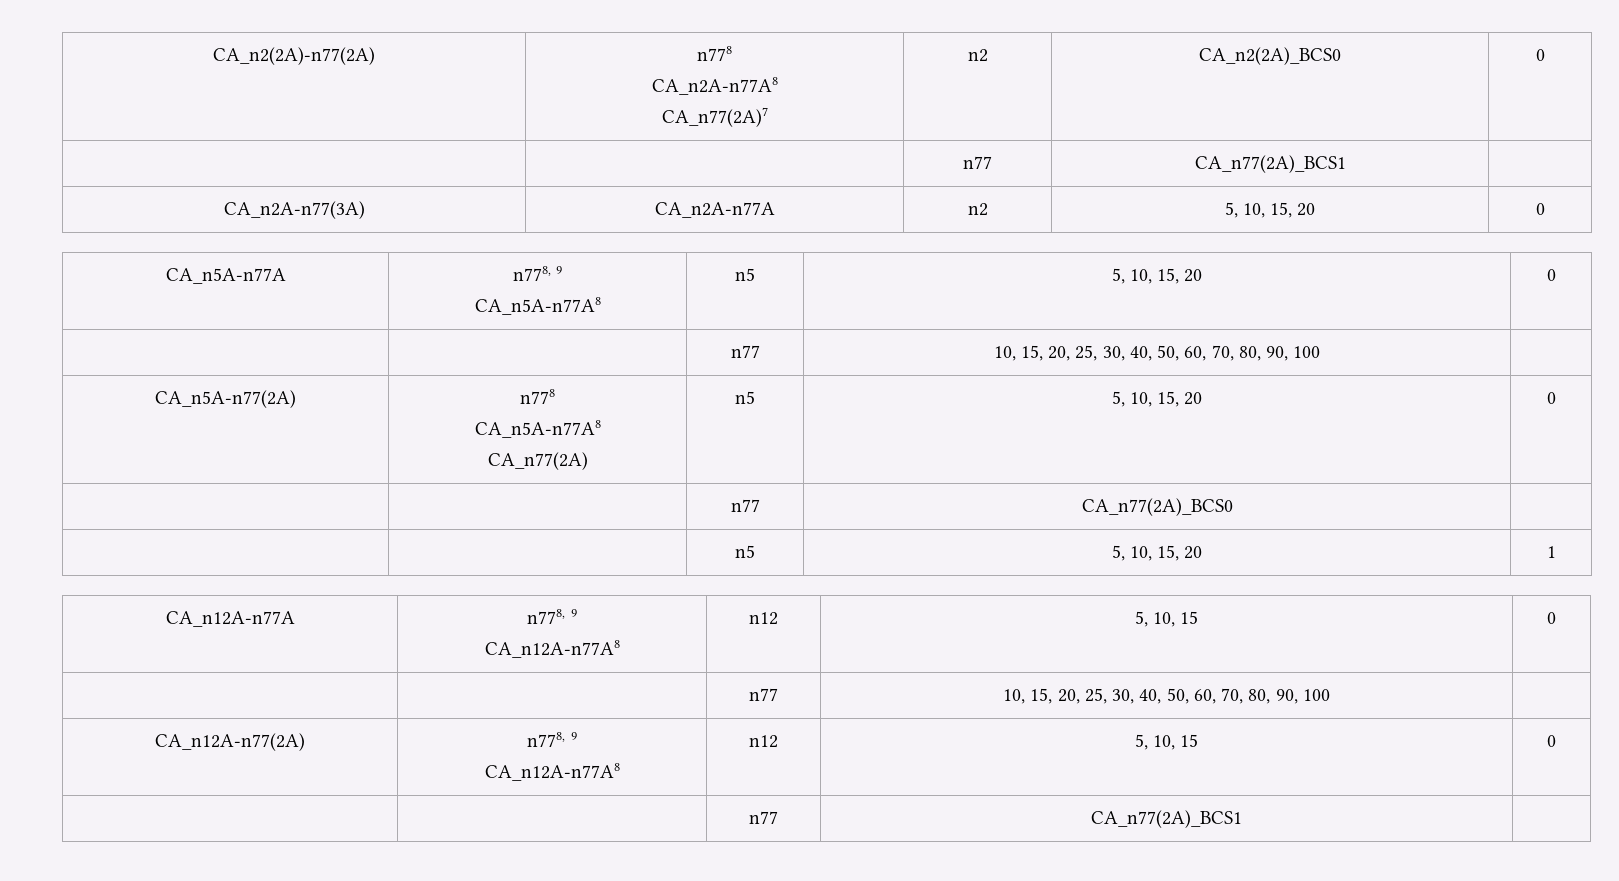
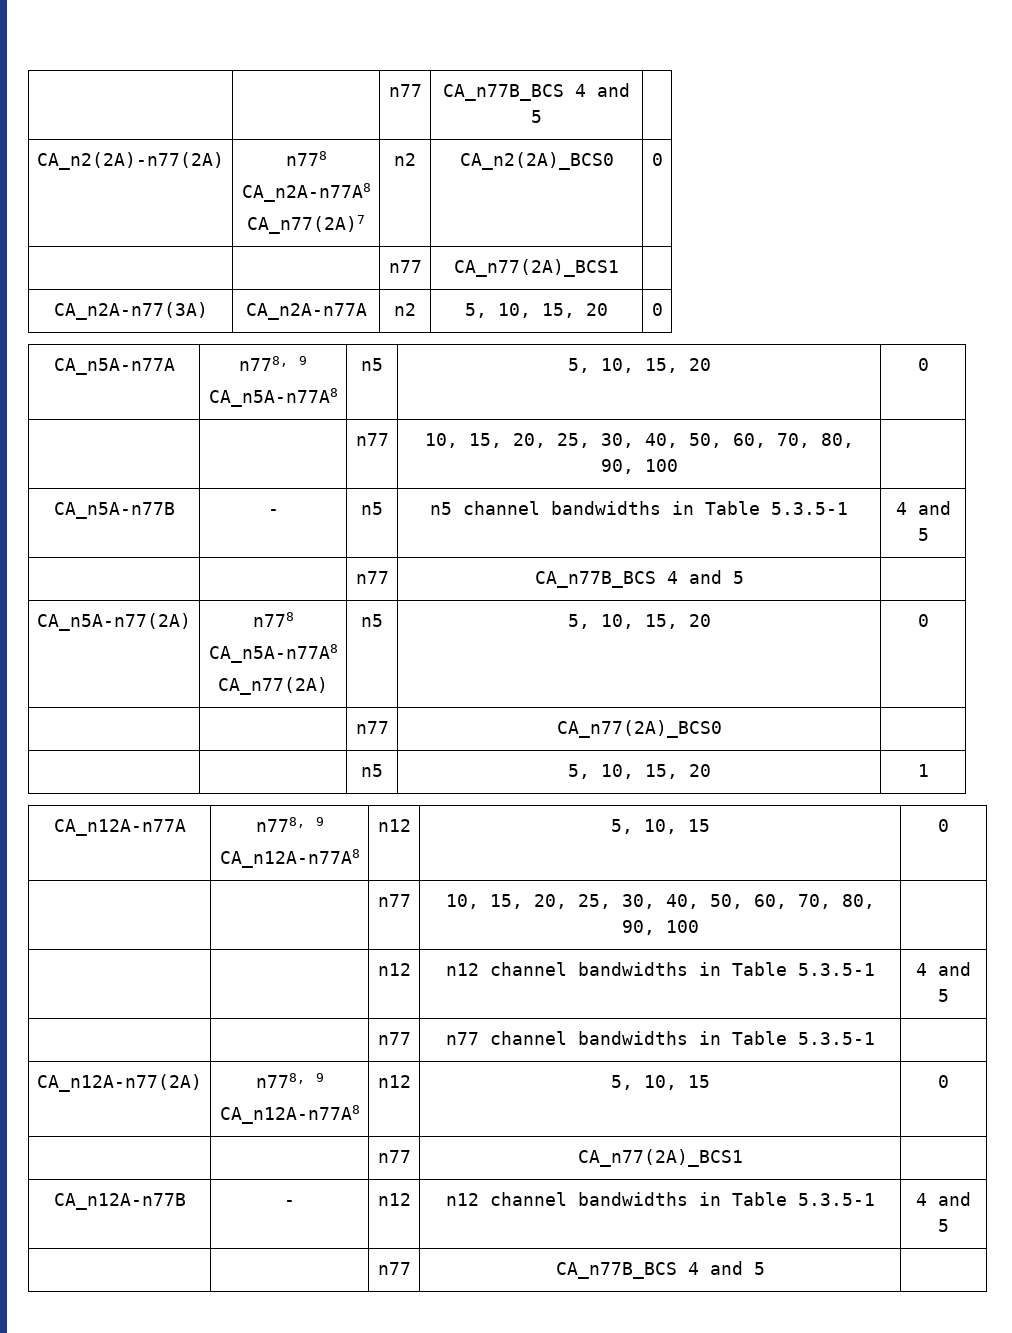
(213, 56) none -> [388,84,422,97] [443,83,630,101] [531,110,542,123] | | n77 | CA_n77B_BCS 4 and 5 | //
(1321, 352) none -> [53,502,175,519] [267,509,279,515] [361,502,383,515] [430,501,848,515] [895,501,951,515] [917,528,929,541] [355,571,389,584] [534,570,744,588] // CA_n5A-n77B | - | n5 | n5 channel bandwidths in Table 5.3.5-1 | 4 and 5 // | | n77 | CA_n77B_BCS 4 and 5 |
(1330, 695) none -> [377,963,411,976] [445,962,875,976] [916,962,971,976] [938,989,949,1002] [377,1032,411,1045] [445,1031,875,1045] // | | n12 | n12 channel bandwidths in Table 5.3.5-1 | 4 and 5 // | | n77 | n77 channel bandwidths in Table 5.3.5-1 |
(1242, 819) none -> [53,1193,186,1210] [284,1200,295,1206] [377,1193,411,1206] [445,1192,875,1206] [916,1192,971,1206] [938,1219,949,1232] [377,1262,411,1275] [555,1261,765,1279] // CA_n12A-n77B | - | n12 | n12 channel bandwidths in Table 5.3.5-1 | 4 and 5 // | | n77 | CA_n77B_BCS 4 and 5 |

